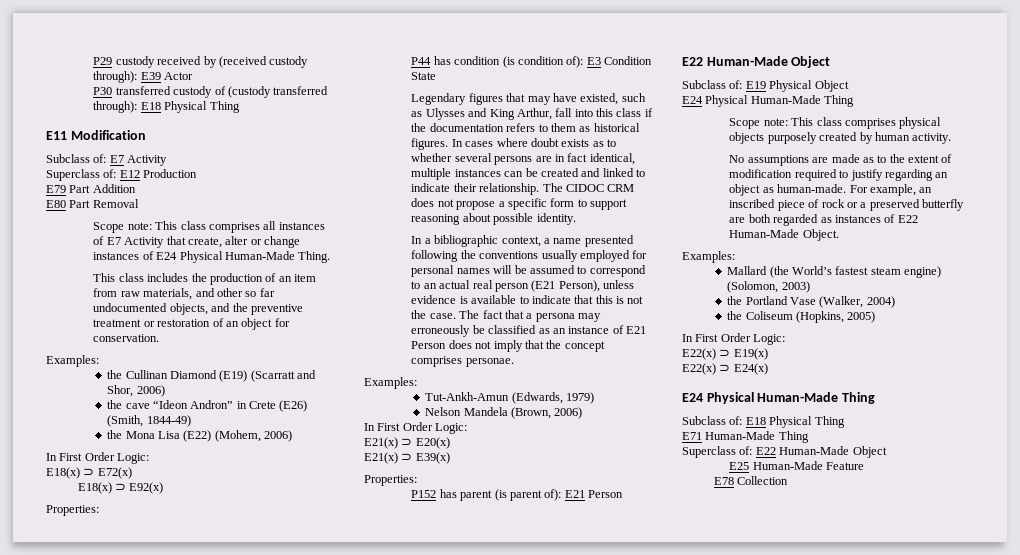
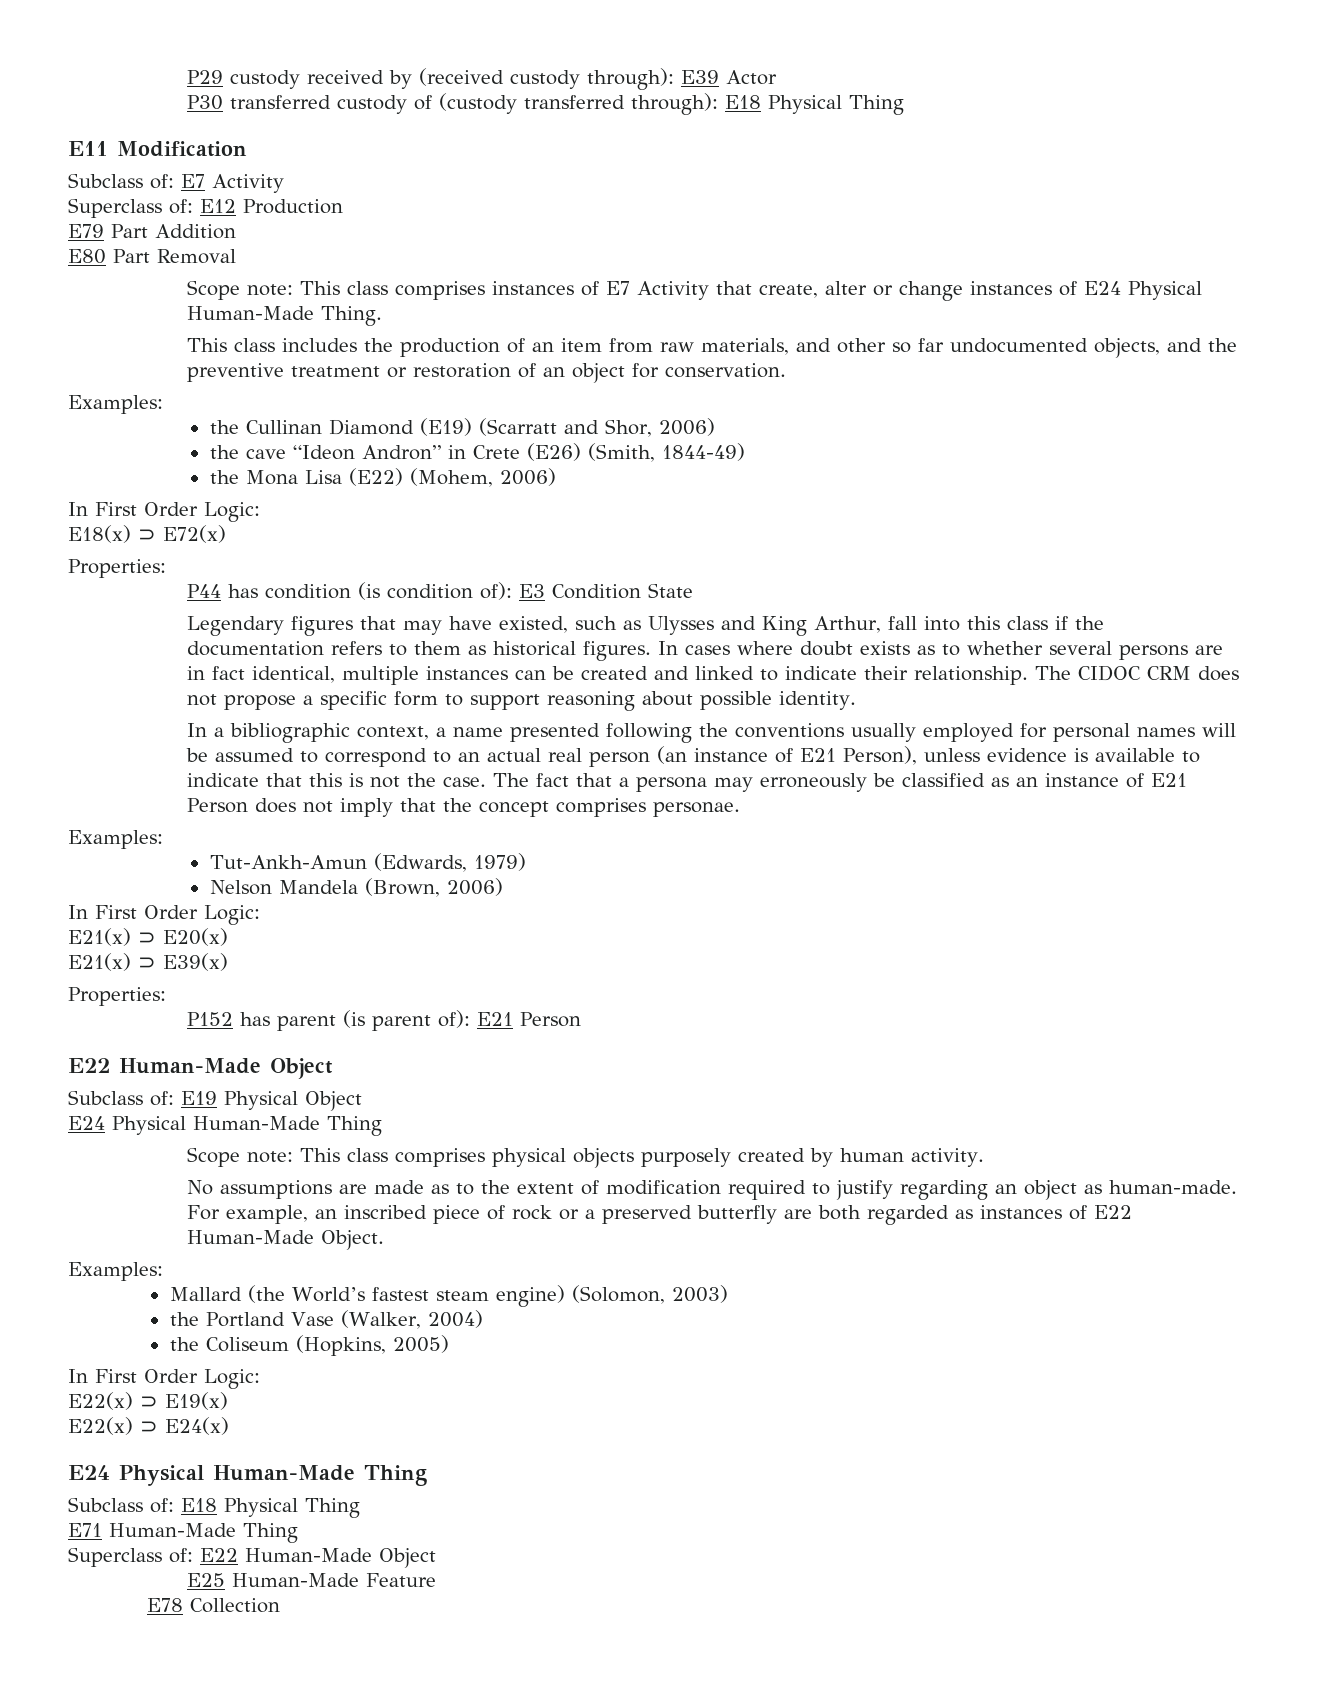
[263,221,277,230] all -> (485, 290) none
[77,482,164,494] // E18(x) ⊃ E92(x) -> (226, 534) none
[531,280,556,292] (E21 -> [656,746,836,764] (an instance of E21

